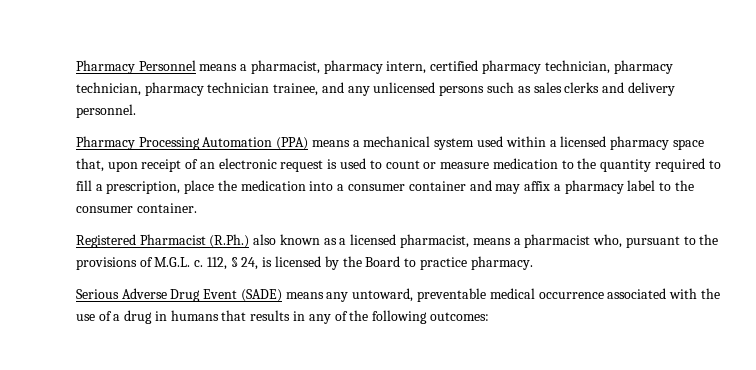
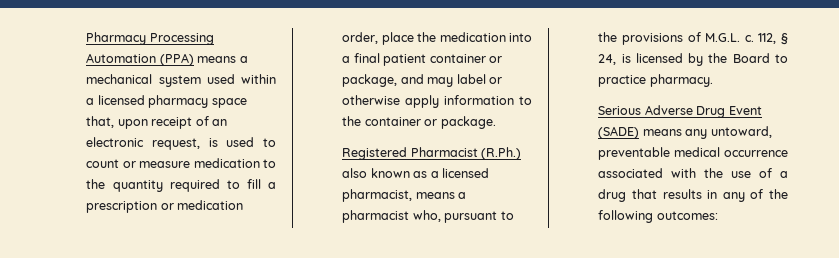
[75,60,673,74] [75,82,675,96] [75,104,136,118] [75,136,135,150] Pharmacy Personnel means a pharmacist, pharmacy intern, certified pharmacy technician, pharmacy technician, pharmacy technician trainee, and any unlicensed persons such as sales clerks and delivery personnel. // Pharmacy -> [86,32,147,45] Pharmacy
[280,160,324,172] request -> [152,138,201,150] request,
[106,181,181,194] prescription, -> [86,200,244,213] [342,32,379,44] prescription or medication order,
[347,180,695,194] [75,203,197,213] consumer container and may affix a pharmacy label to the consumer container. -> [353,53,502,66] [342,74,502,87] [342,95,532,108] [342,116,496,129] final patient container or package, and may label or otherwise apply information to the container or package.
[154,310,219,321] in humans -> (627, 195) none

